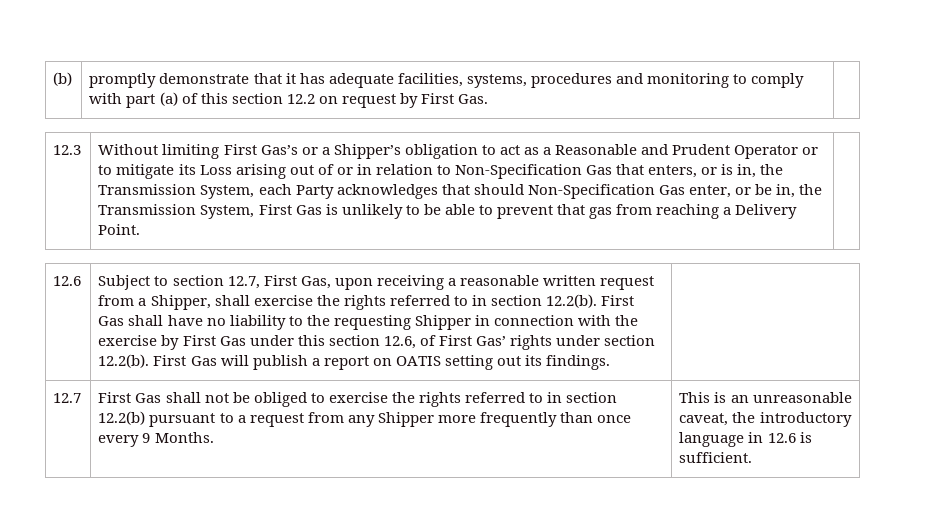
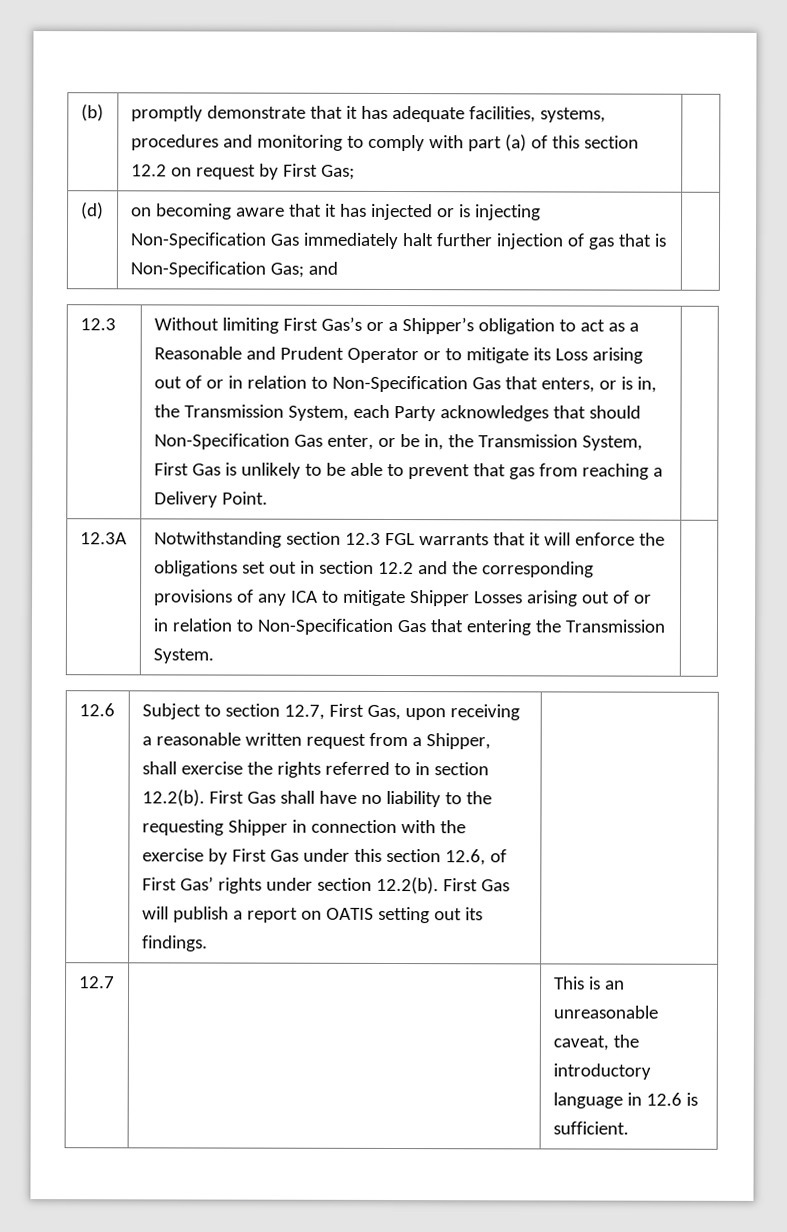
[457,94,488,104] Gas. -> [320,164,355,180] [80,202,104,220] [130,203,541,221] [129,232,667,250] [129,261,338,278] Gas; | // (d) | on becoming aware that it has injected or is injecting Non-Specification Gas immediately halt further injection of gas that is Non-Specification Gas; and
(141, 229) none -> [79,532,127,545] [153,531,665,548] [153,560,594,578] [153,589,652,607] [152,618,665,636] [152,648,214,664] // 12.3A | Notwithstanding section 12.3 FGL warrants that it will enforce the obligations set out in section 12.2 and the corresponding provisions of any ICA to mitigate Shipper Losses arising out of or in relation to Non-Specification Gas that entering the Transmission System. |
[98,392,618,407] [98,411,631,427] [98,432,214,447] First Gas shall not be obliged to exercise the rights referred to in section 12.2(b) pursuant to a request from any Shipper more frequently than once every 9 Months. -> (115, 982) none

